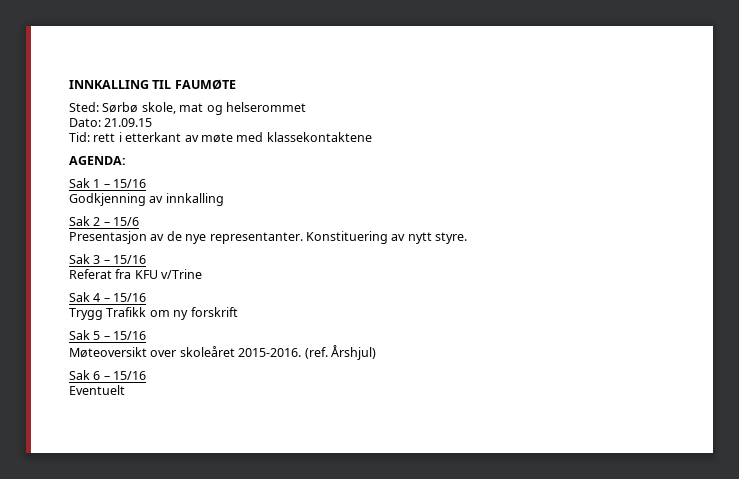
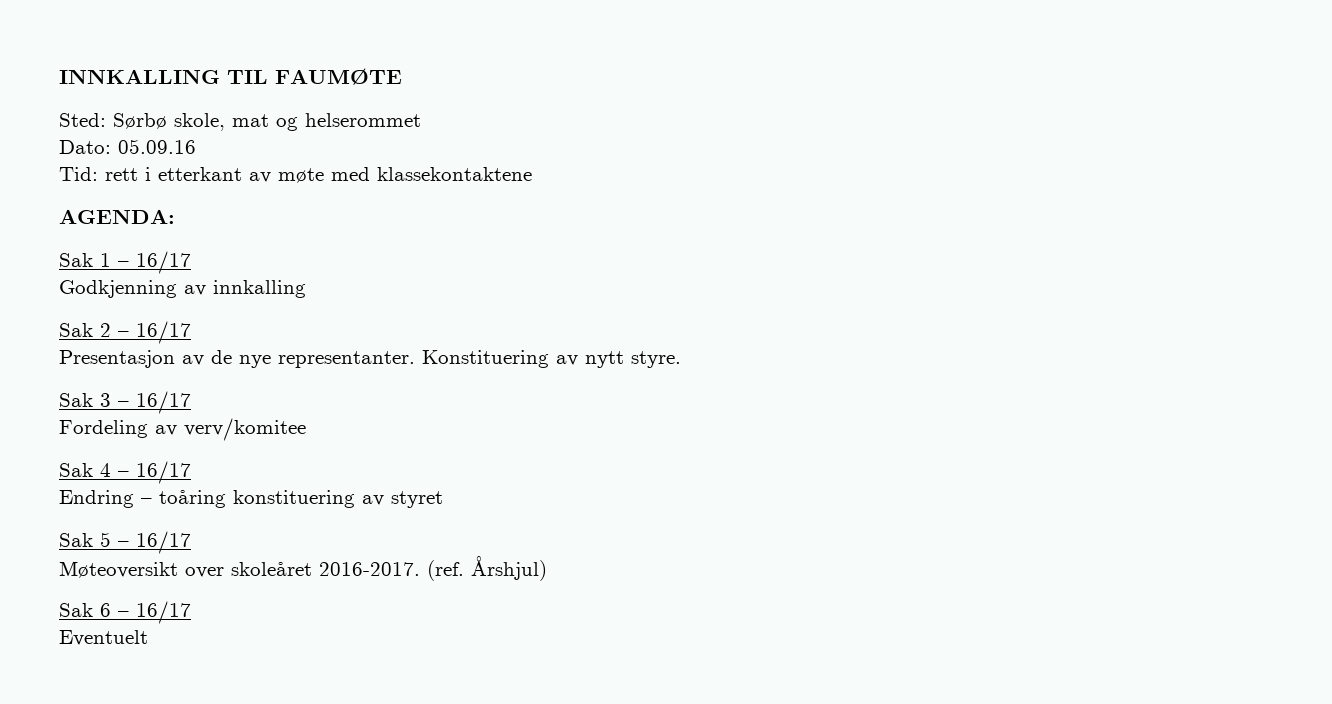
[104,118,153,127] 21.09.15 -> [118,139,196,154] 05.09.16
[113,179,147,188] 15/16 -> [136,251,191,274] 16/17
[113,217,140,226] 15/6 -> [136,321,191,344] 16/17
[113,255,147,264] [69,269,203,279] [69,292,147,302] [69,307,238,320] 15/16 // Referat fra KFU v/Trine // Sak 4 – 15/16 // Trygg Trafikk om ny forskrift -> [136,391,191,414] [59,418,306,441] [59,461,191,484] [59,490,443,508] 16/17 // Fordeling av verv/komitee // Sak 4 – 16/17 // Endring – toåring konstituering av styret
[113,331,147,340] 15/16 -> [136,531,191,554] 16/17
[238,348,302,357] 2015-2016. -> [319,562,420,576] 2016-2017.
[113,371,147,380] 15/16 -> [136,601,191,624] 16/17

